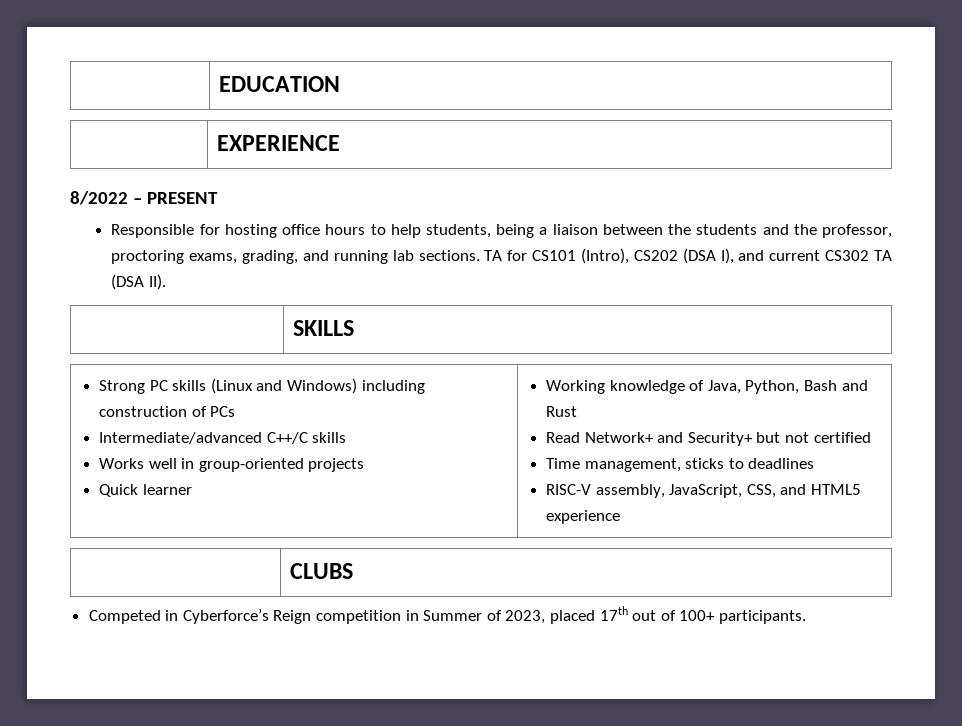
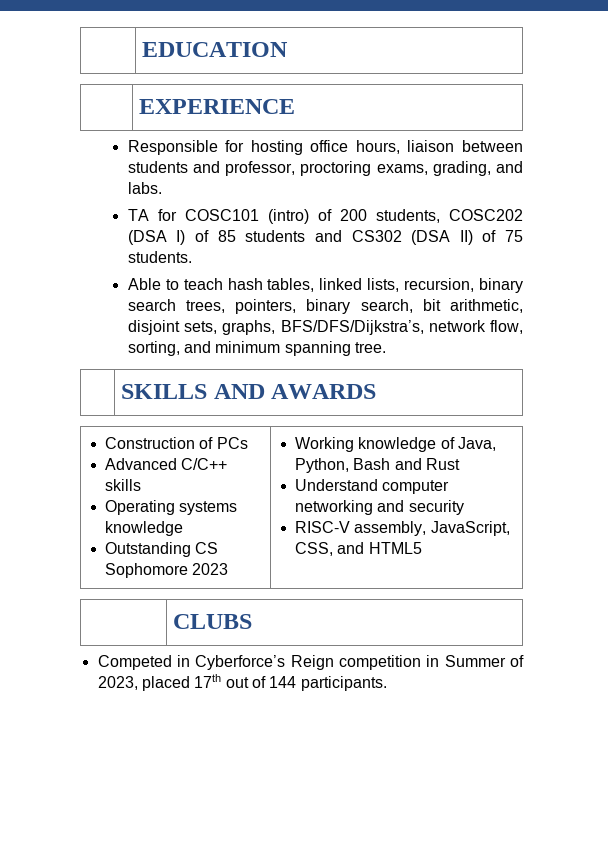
[70,191,219,205] // 8/2022 – PRESENT -> (296, 106) none
[325,224,548,238] hours to help students, being a -> [355,140,400,154] hours,
[668,224,817,235] the students and the -> [127,161,221,173] students and
[333,248,892,264] [111,274,167,290] [293,320,355,336] [98,378,425,394] [98,406,187,417] running lab sections. TA for CS101 (Intro), CS202 (DSA I), and current CS302 TA (DSA II). // | SKILLS // Strong PC skills (Linux and Windows) including construction -> [127,182,162,194] [127,209,523,224] [127,230,523,245] [127,251,192,263] [127,278,523,293] [127,299,524,314] [127,320,523,335] [127,341,387,356] [121,384,377,399] [105,437,196,449] labs. // TA for COSC101 (intro) of 200 students, COSC202 (DSA I) of 85 students and CS302 (DSA II) of 75 students. // Able to teach hash tables, linked lists, recursion, binary search trees, pointers, binary search, bit arithmetic, disjoint sets, graphs, BFS/DFS/Dijkstra’s, network flow, sorting, and minimum spanning tree. // | SKILLS AND AWARDS // Construction
[98,432,308,444] Intermediate/advanced C++/C -> [105,458,228,470] Advanced C/C++
[98,458,365,472] [98,484,192,497] Works well in group-oriented projects // Quick learner -> [105,500,238,515] [105,521,184,536] [105,542,219,557] [105,563,229,578] Operating systems knowledge // Outstanding CS Sophomore 2023
[545,432,871,446] [545,458,815,472] Read Network+ and Security+ but not certified // Time management, sticks to deadlines -> [295,479,450,494] [295,500,464,515] Understand computer networking and security
[545,510,620,524] experience -> (422, 548) none
[679,610,716,621] 100+ -> [269,676,297,688] 144

